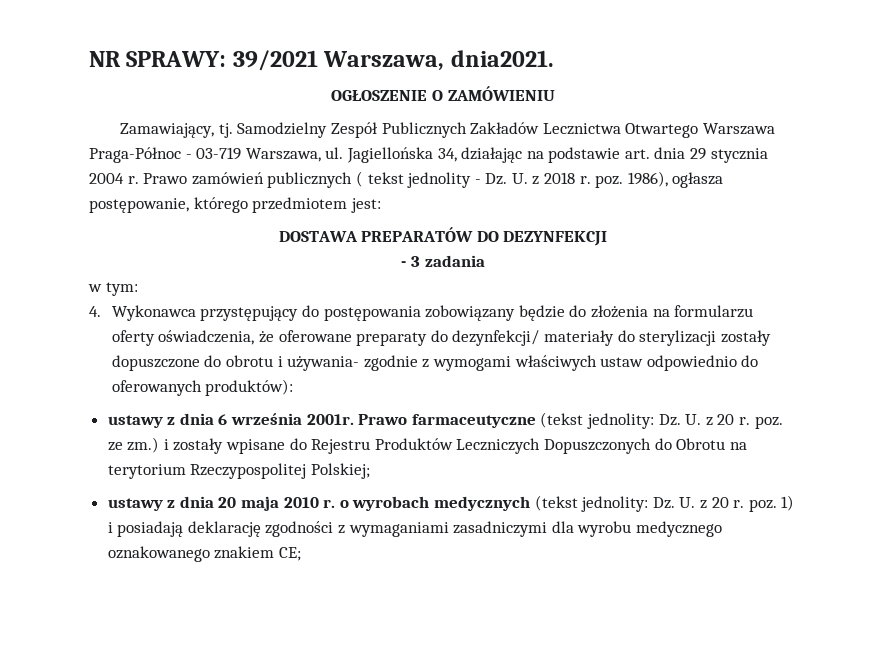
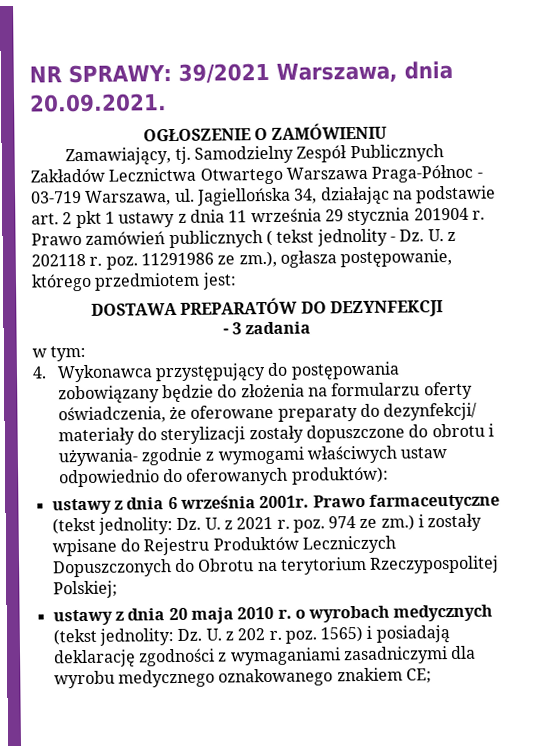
[450,50,554,67] dnia2021. -> [403,60,453,80] [29,93,167,113] dnia 20.09.2021.
[654,147,686,159] dnia -> [62,208,322,229] 2 pkt 1 ustawy z dnia 11 września
[89,173,124,184] 2004 -> [413,207,469,221] 201904
[544,171,668,188] 2018 r. poz. 1986), -> [31,250,277,270] 202118 r. poz. 11291986 ze zm.),
[717,414,783,429] 20 r. poz. -> [236,516,357,533] 2021 r. poz. 974
[711,495,795,512] 20 r. poz. 1) -> [237,625,364,644] 202 r. poz. 1565)

